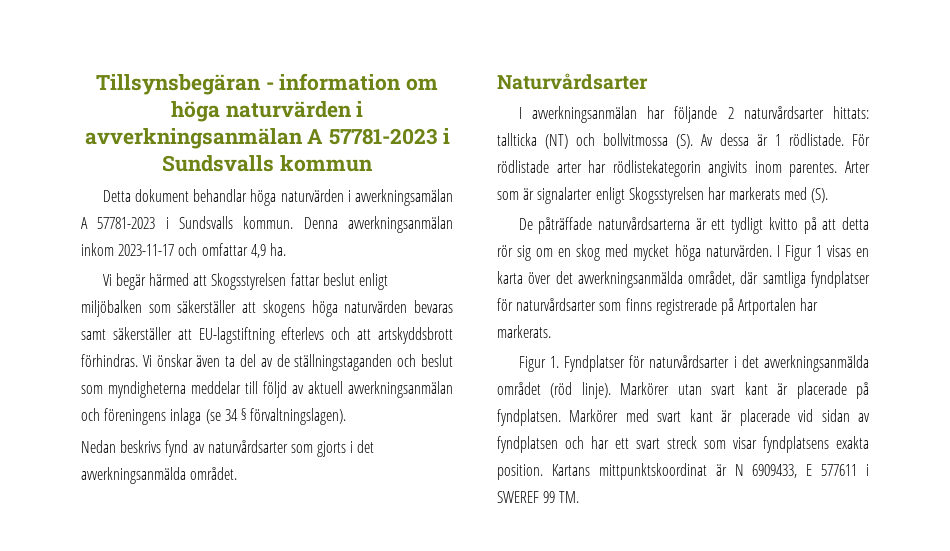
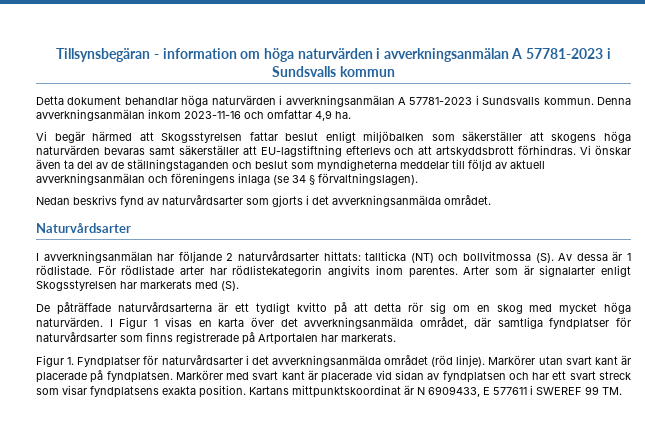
[355,189,453,206] avverkningsamälan -> [285,95,395,107] avverkningsanmälan
[118,244,175,256] 2023-11-17 -> [184,111,241,119] 2023-11-16

